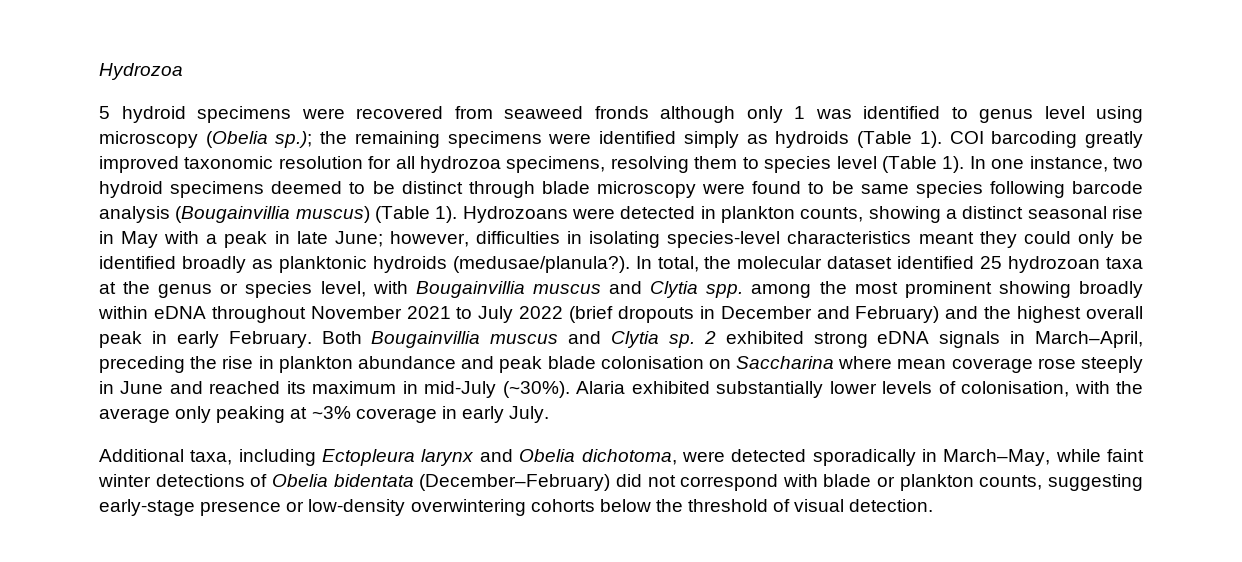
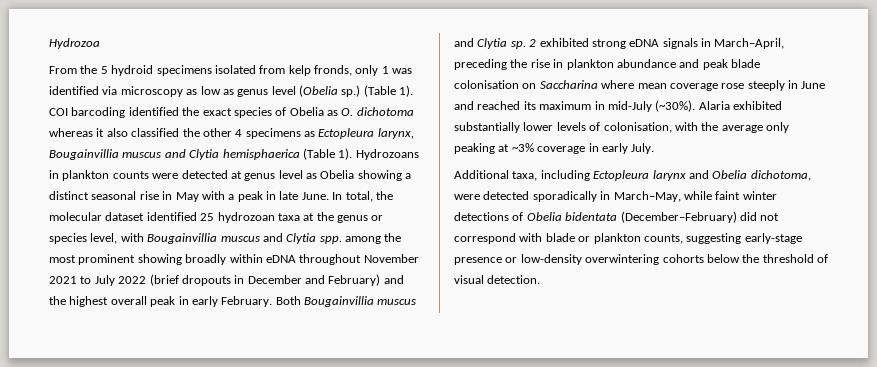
(183, 71) none -> [49,65,98,74] From the
[301,106,1143,123] [99,131,1143,148] [99,156,1143,173] [99,181,1143,198] [99,206,864,223] were recovered from seaweed fronds although only 1 was identified to genus level using microscopy (Obelia sp.); the remaining specimens were identified simply as hydroids (Table 1). COI barcoding greatly improved taxonomic resolution for all hydrozoa specimens, resolving them to species level (Table 1). In one instance, two hydroid specimens deemed to be distinct through blade microscopy were found to be same species following barcode analysis (Bougainvillia muscus) (Table 1). Hydrozoans were detected in plankton counts, -> [214,65,413,76] [49,85,414,97] [49,107,414,118] [49,128,414,139] [49,148,419,160] [49,170,355,181] isolated from kelp fronds, only 1 was identified via microscopy as low as genus level (Obelia sp.) (Table 1). COI barcoding identified the exact species of Obelia as O. dichotoma whereas it also classified the other 4 specimens as Ectopleura larynx, Bougainvillia muscus and Clytia hemisphaerica (Table 1). Hydrozoans in plankton counts were detected at genus level as Obelia
[334,231,1143,248] [99,256,630,273] June; however, difficulties in isolating species-level characteristics meant they could only be identified broadly as planktonic hydroids (medusae/planula?). -> [301,192,329,200] June.

